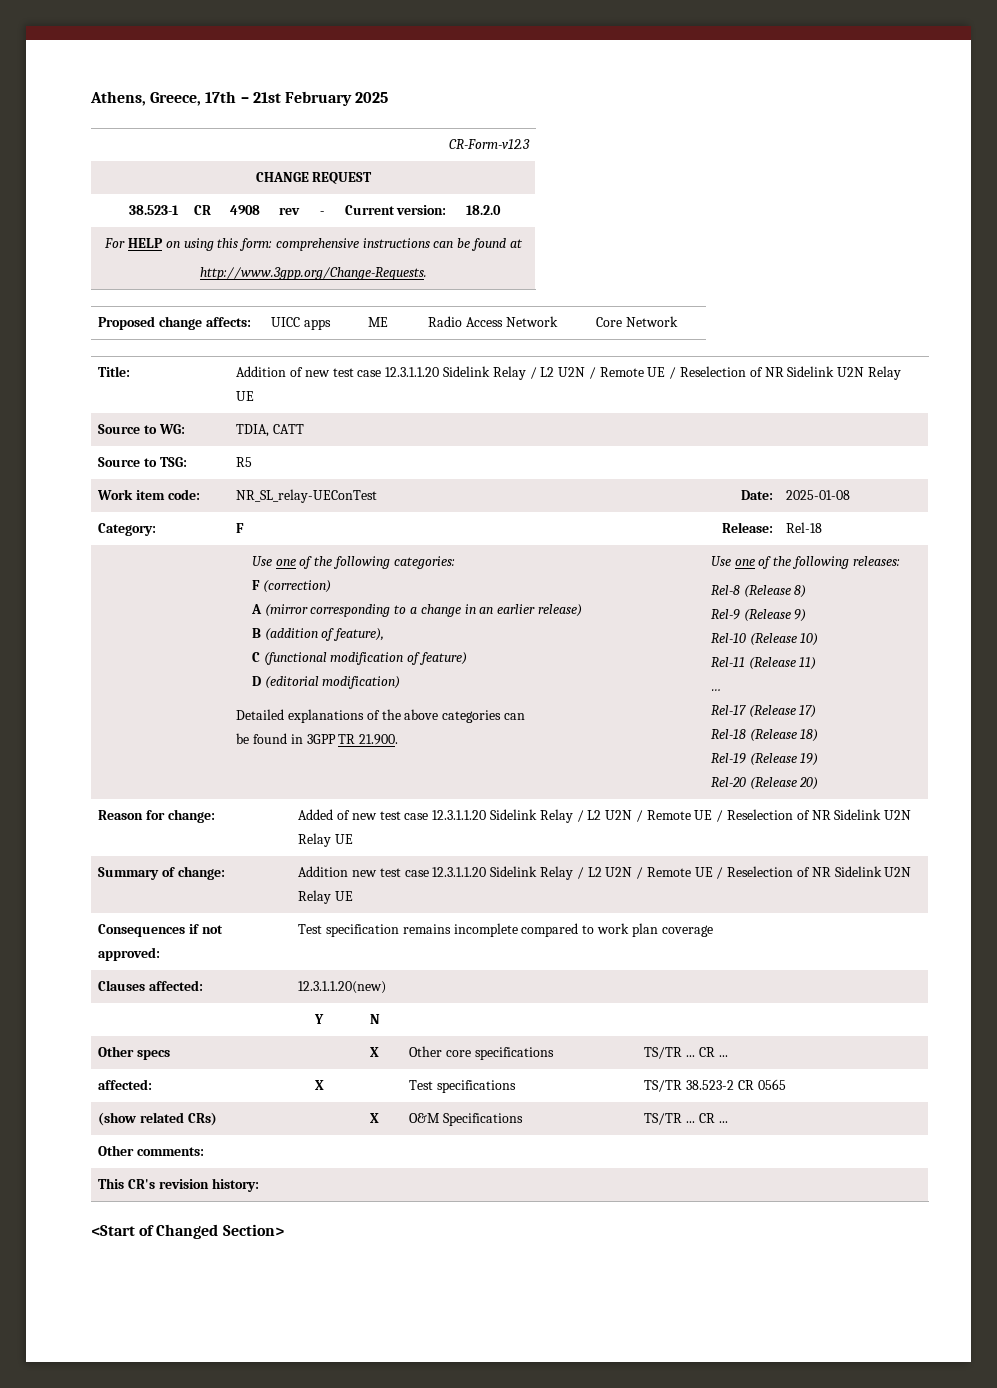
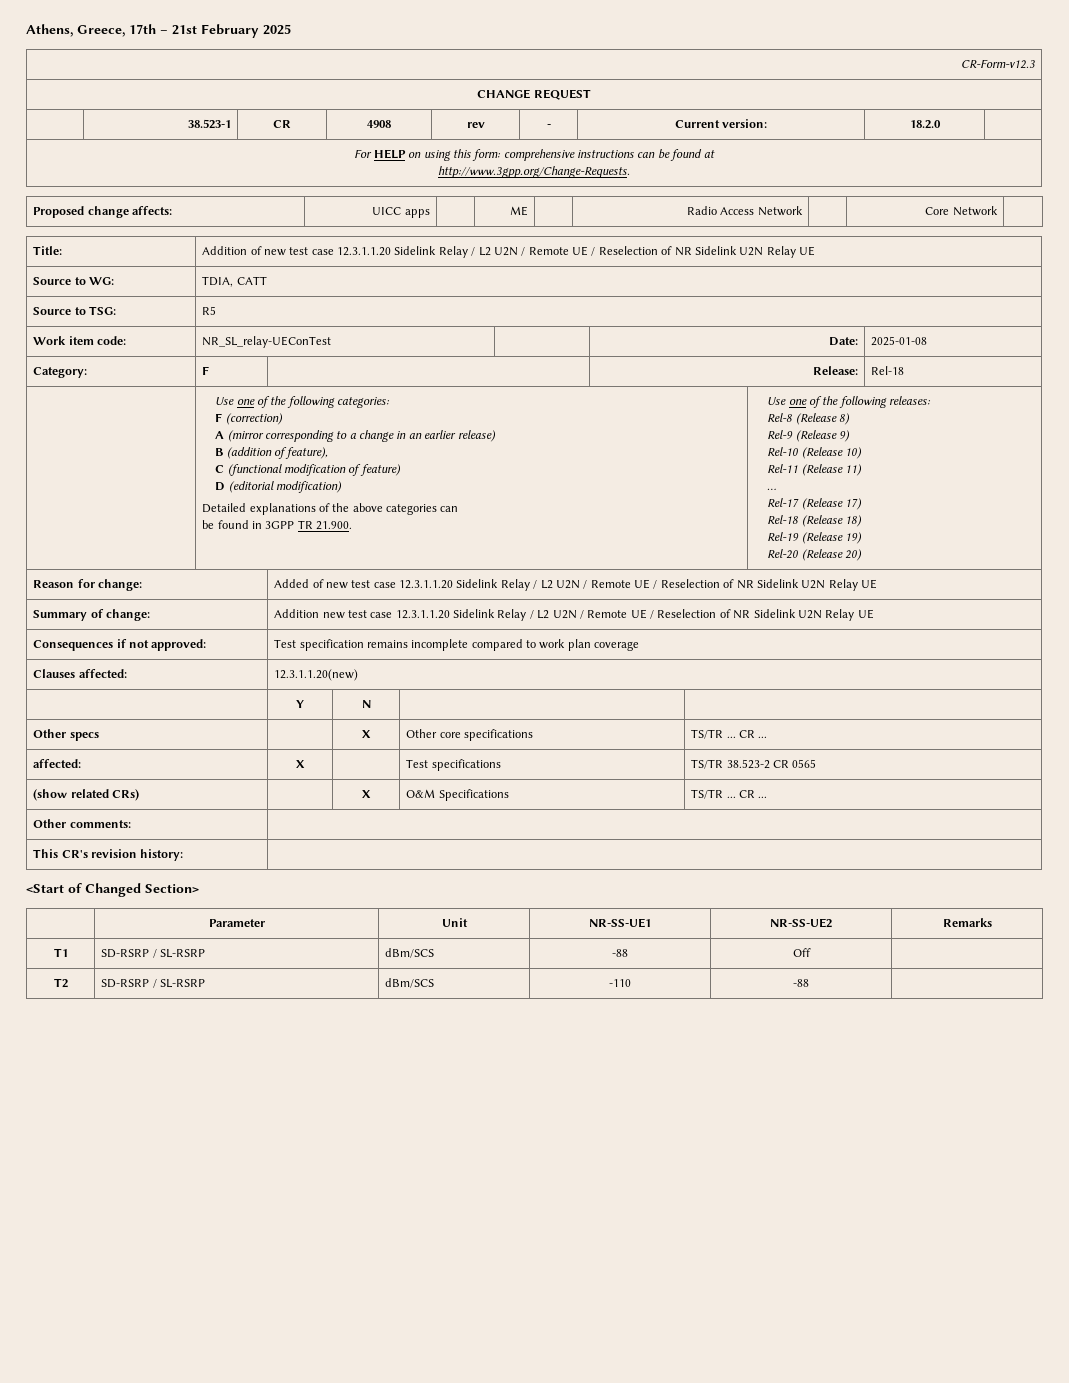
(284, 1230) none -> [208,919,265,927] [441,918,468,927] [589,918,651,928] [770,918,832,928] [942,918,992,927] [53,948,68,957] [101,949,205,958] [385,948,435,958] [612,949,628,957] [792,948,811,957] [53,978,68,988] [101,979,205,988] [385,978,435,988] [609,979,631,987] [793,979,809,987] // | Parameter | Unit | NR-SS-UE1 | NR-SS-UE2 | Remarks // T1 | SD-RSRP / SL-RSRP | dBm/SCS | -88 | Off | // T2 | SD-RSRP / SL-RSRP | dBm/SCS | -110 | -88 |

